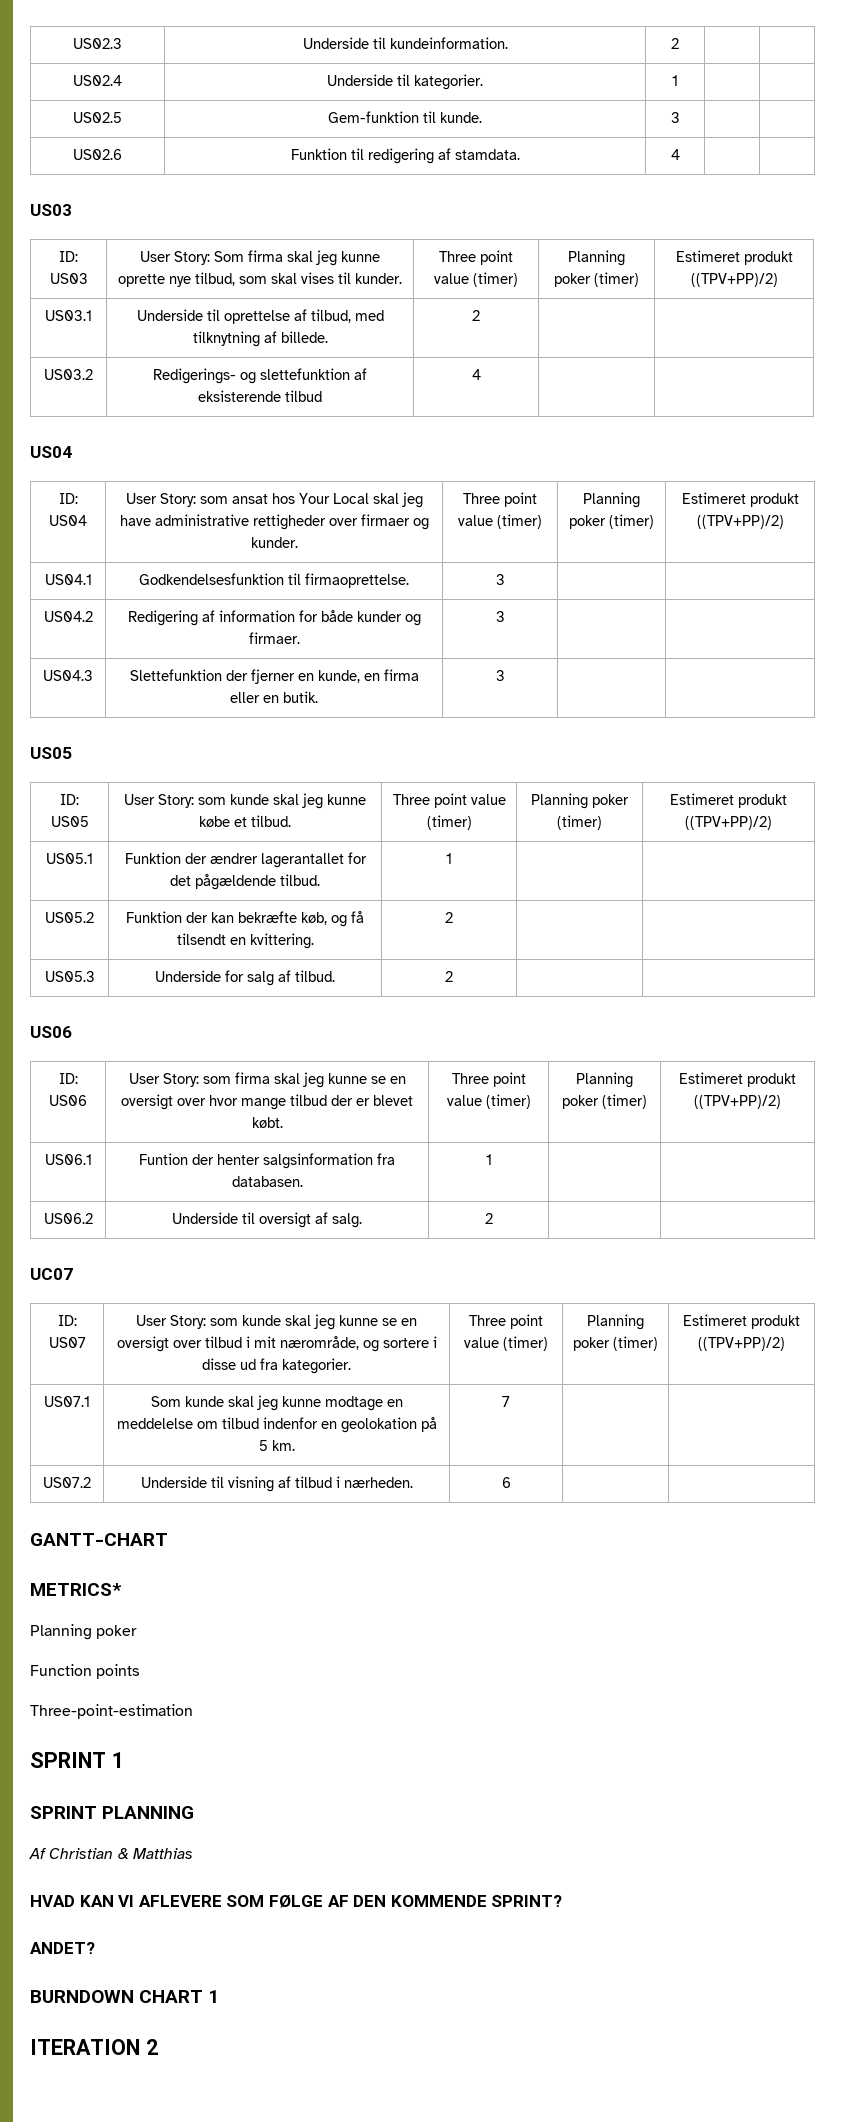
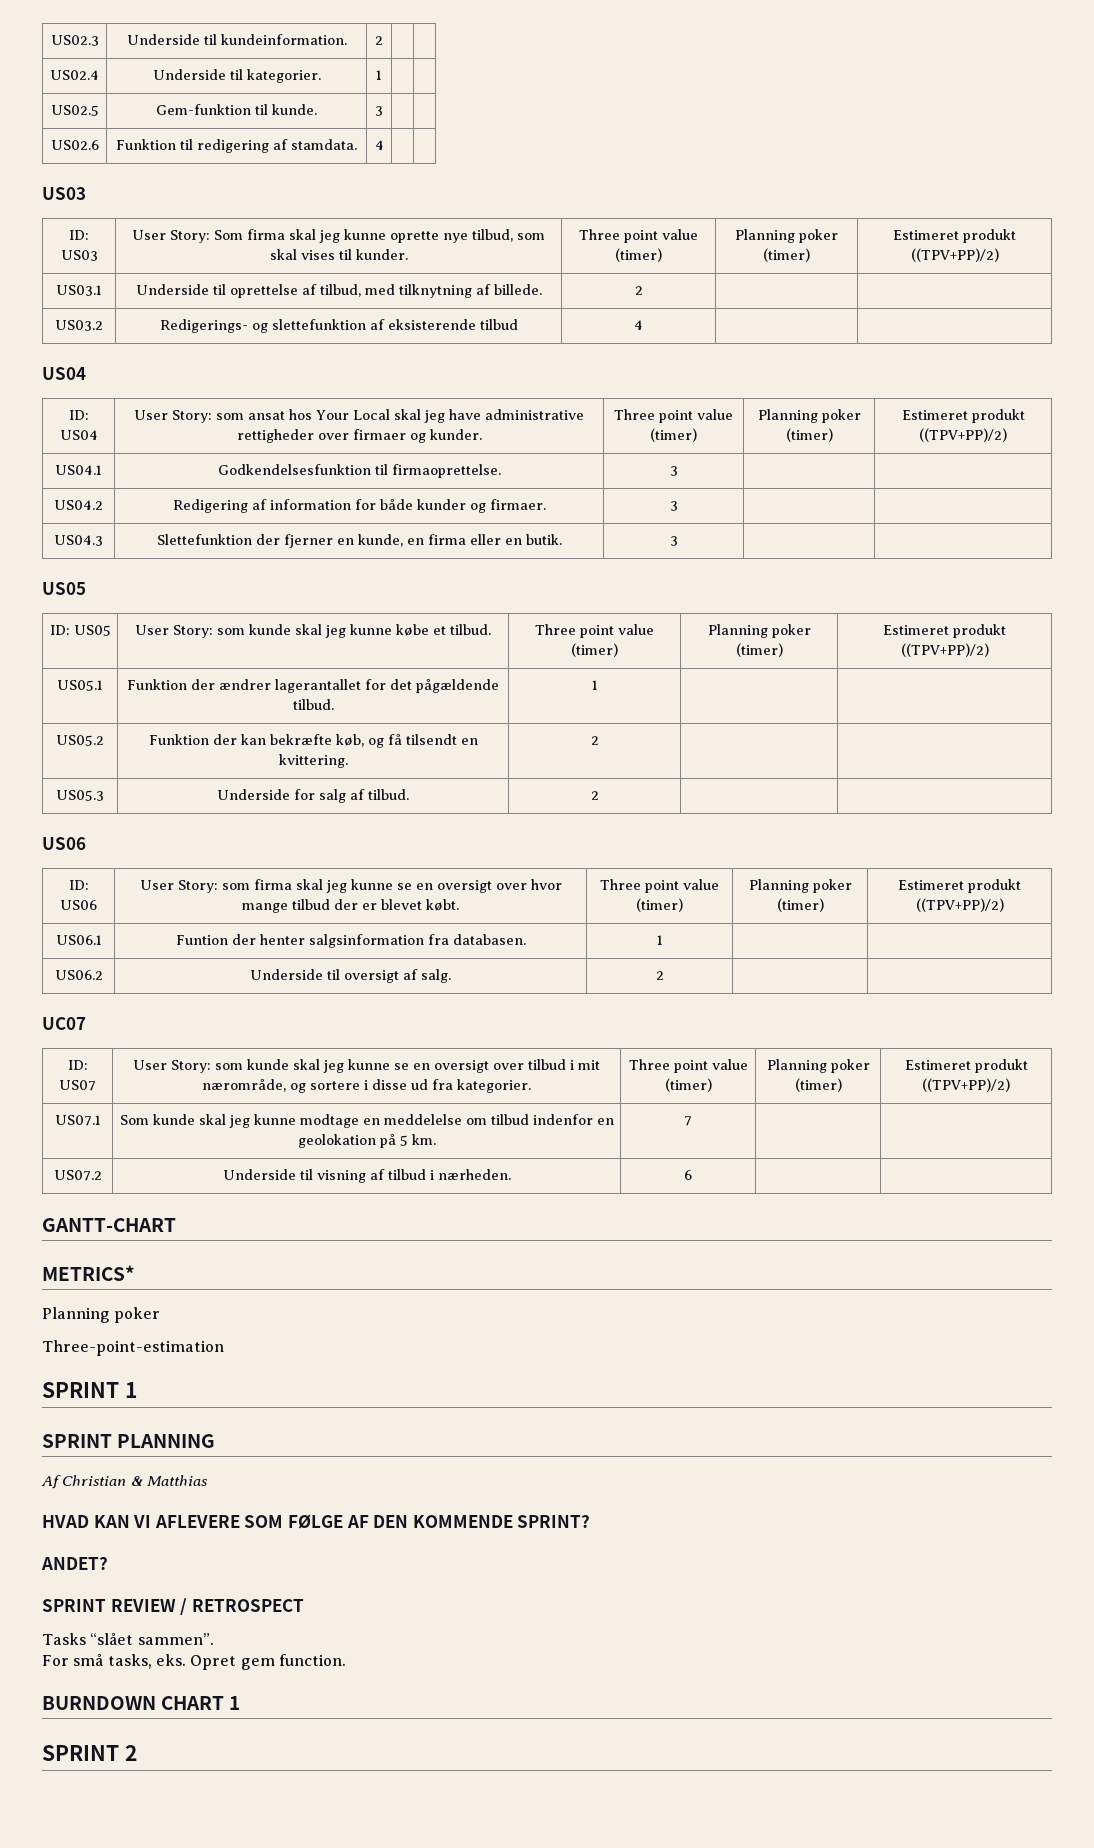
[30,1664,141,1679] // Function points -> (161, 1315) none
(95, 1948) none -> [42,1598,304,1615] [42,1633,214,1645] [42,1654,346,1670] // SPRINT REVIEW / RETROSPECT // Tasks “slået sammen”. // For små tasks, eks. Opret gem function.
[30,2039,140,2055] ITERATION -> [42,1745,119,1761] SPRINT

